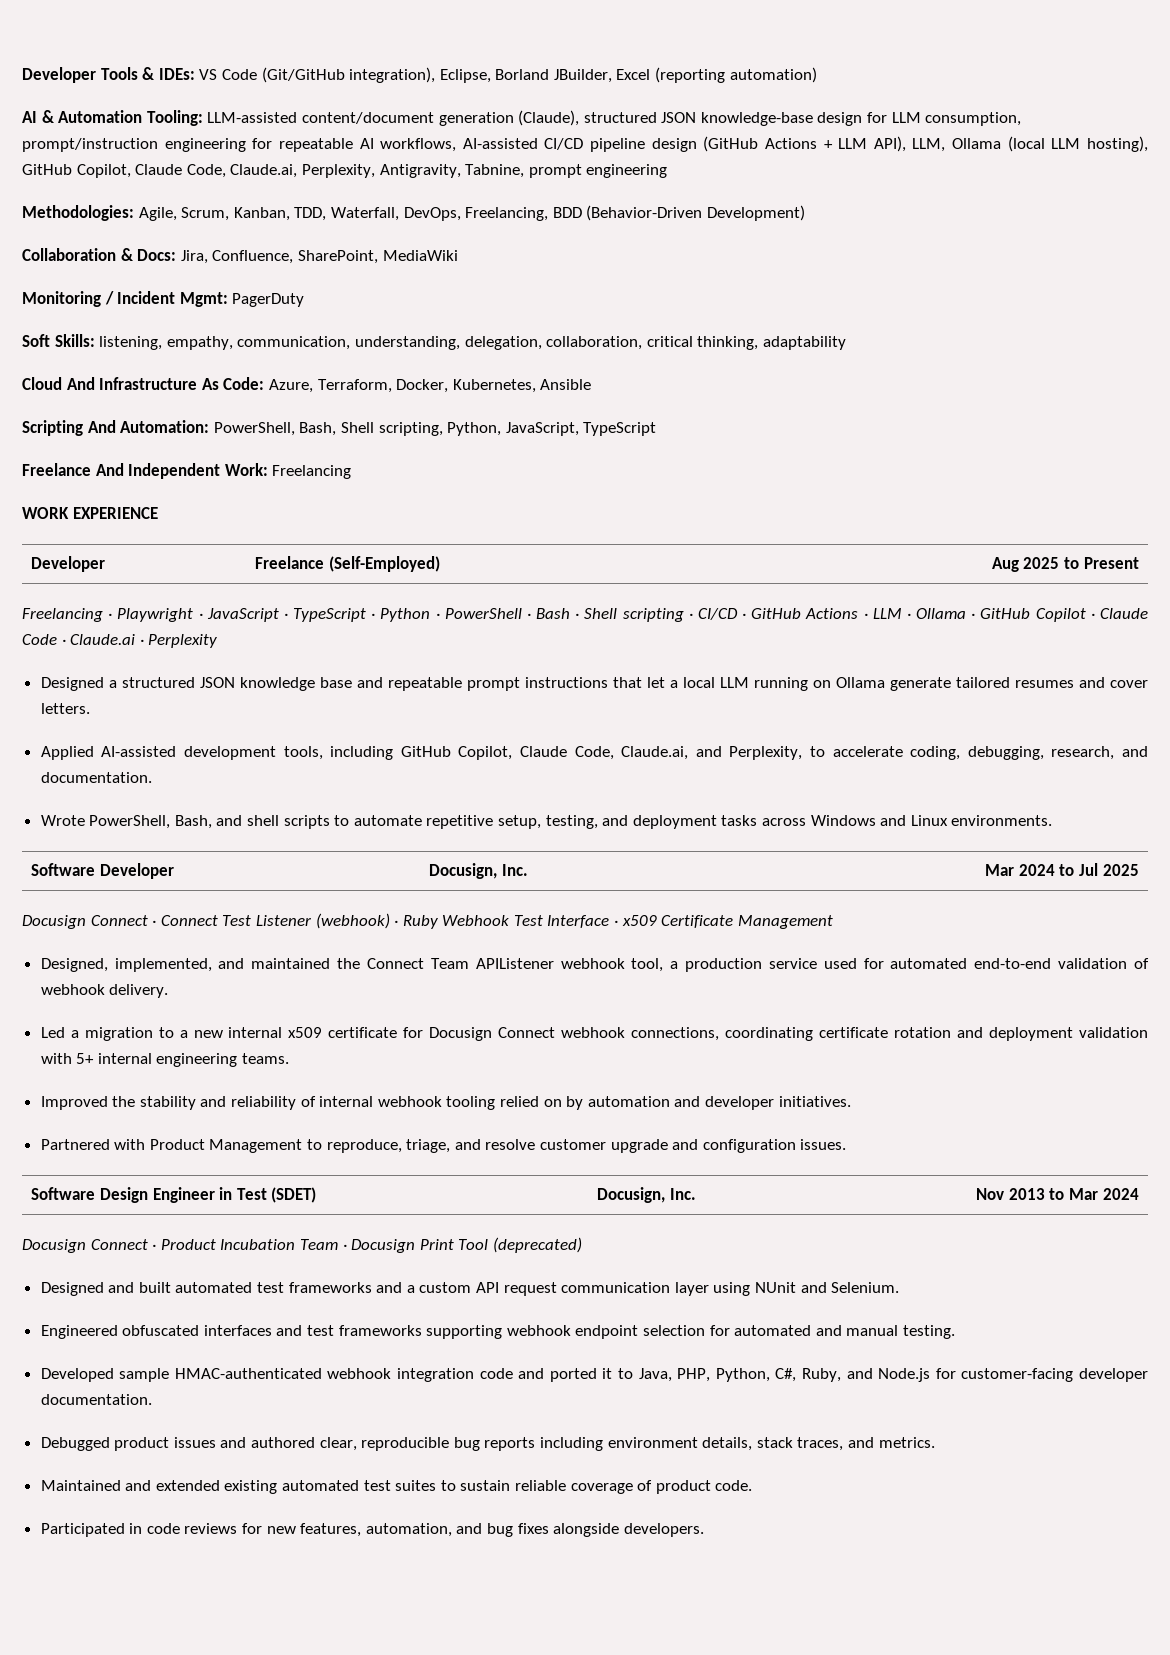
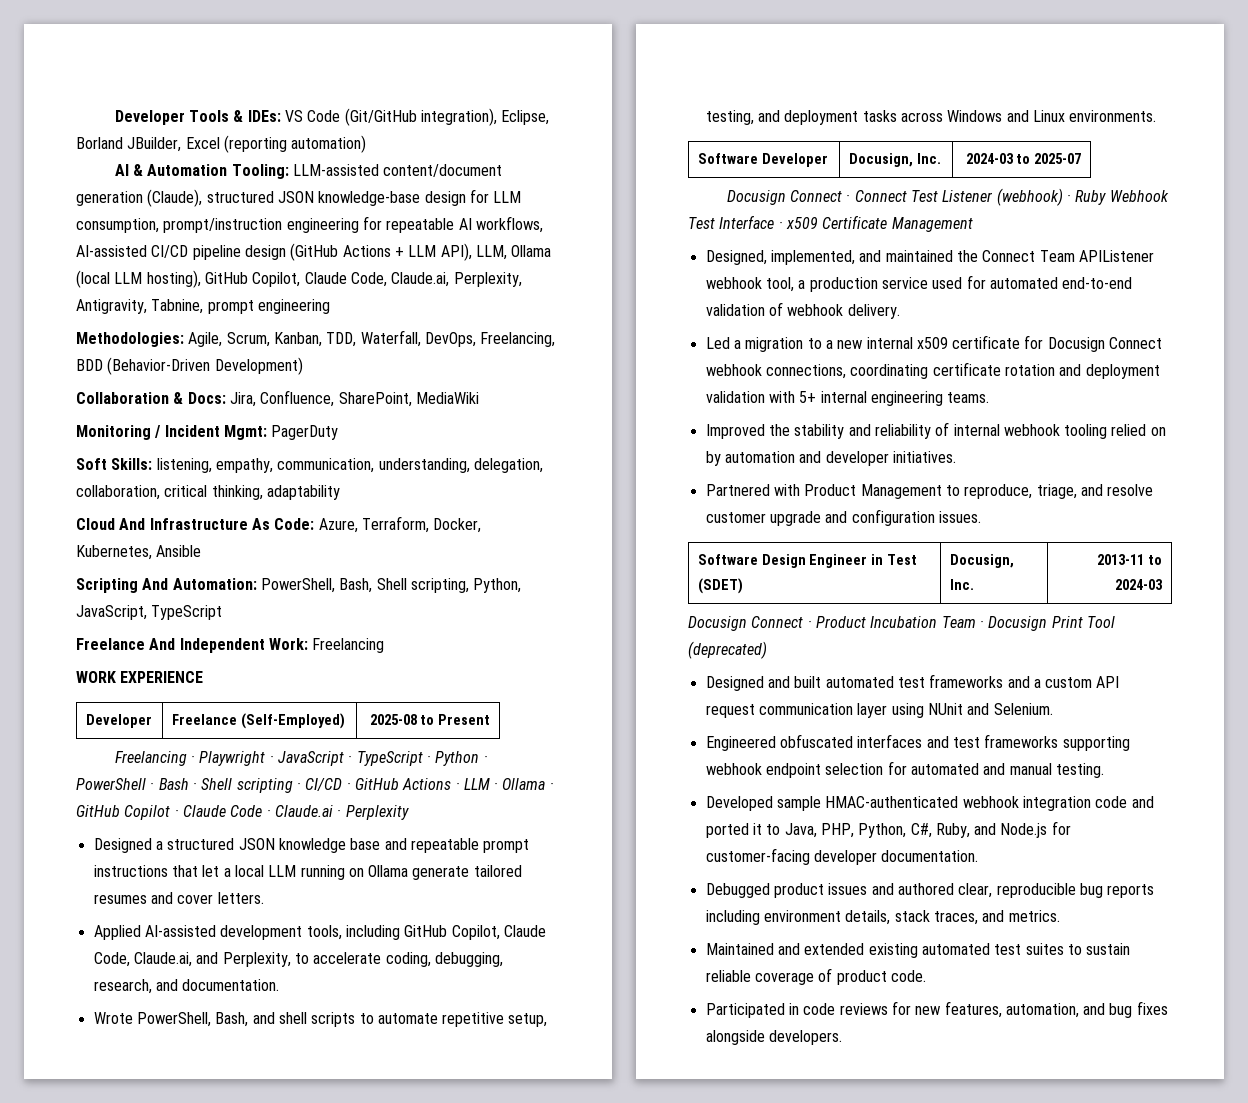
[991,557,1060,572] Aug 2025 -> [369,714,417,725] 2025-08
[985,863,1139,876] Mar 2024 to Jul 2025 -> [965,153,1082,164] 2024-03 to 2025-07
[976,1188,1139,1200] Nov 2013 to Mar 2024 -> [1097,554,1163,565] [1115,579,1164,590] 2013-11 to 2024-03

